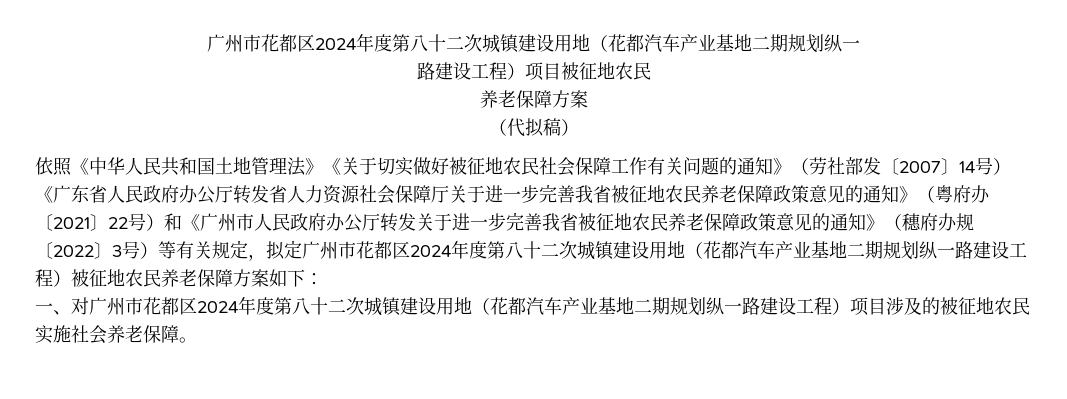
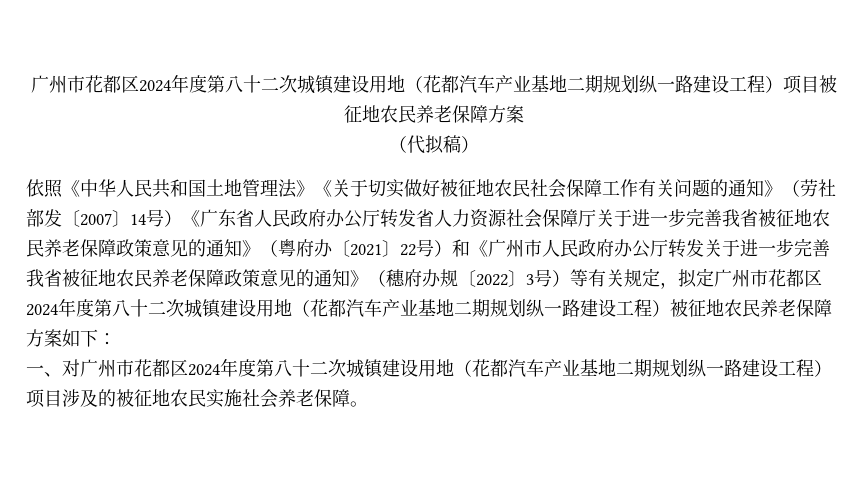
(860, 45) // -> (675, 86) none
(651, 71) // -> (416, 114) none

